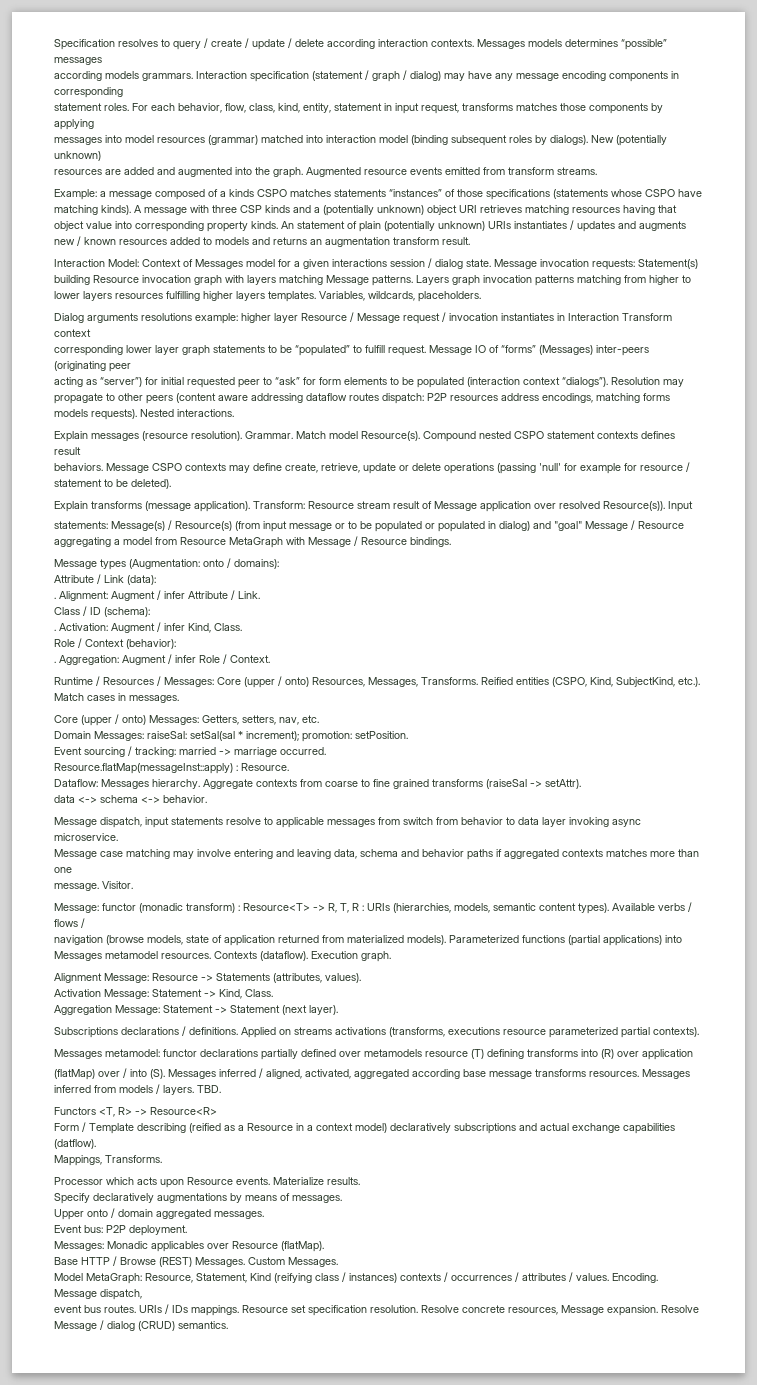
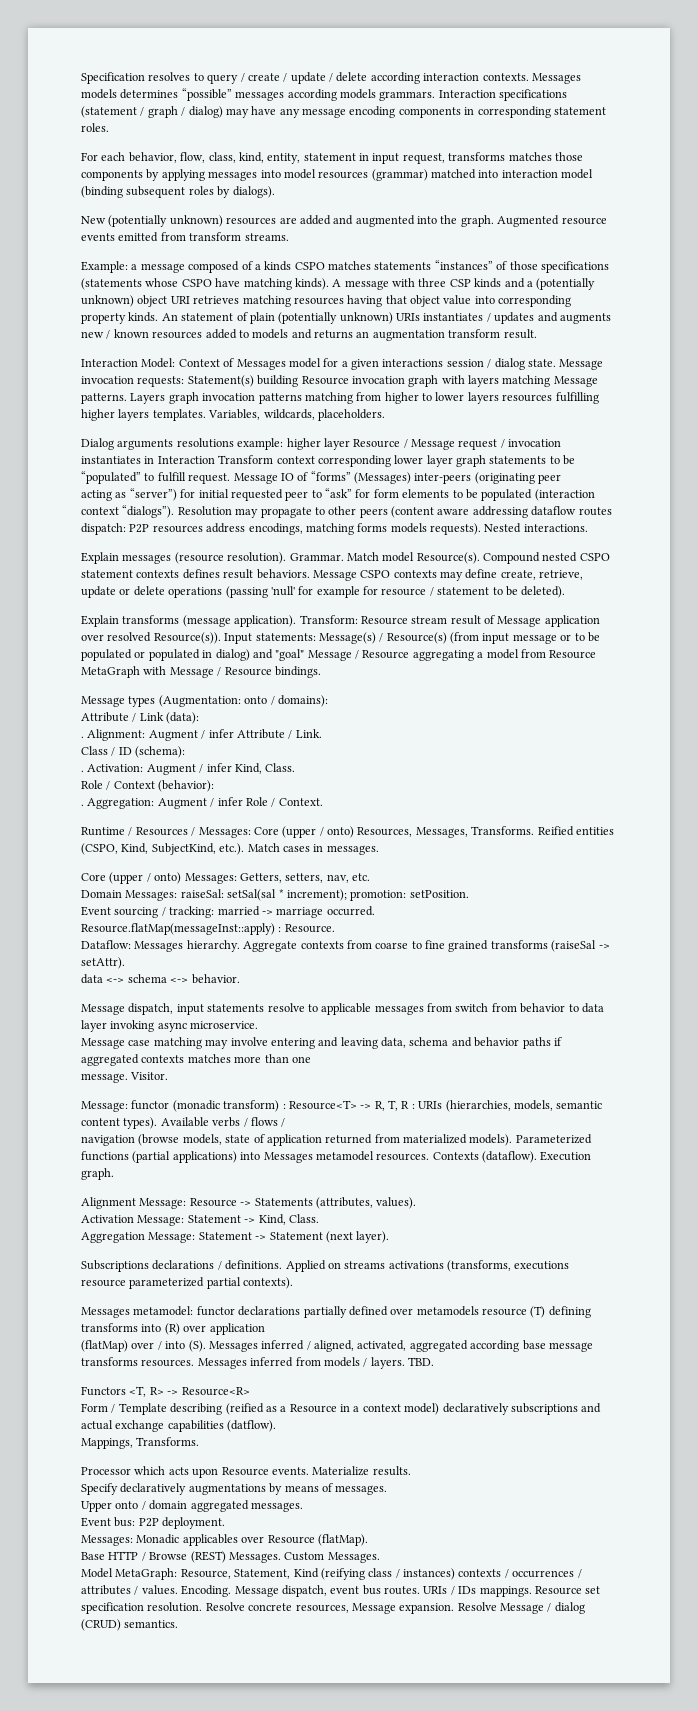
(102, 61) // -> (285, 96) none
[250,71,309,82] specification -> [499,89,567,101] specifications
(123, 92) // -> (551, 112) none
(129, 107) none -> (109, 127) //
(94, 124) // -> (205, 175) none
(588, 140) none -> (275, 192) //
(101, 156) // -> (223, 221) none
(91, 333) // -> (315, 460) none
(81, 451) // -> (254, 574) none
(693, 506) // -> (253, 638) none
(142, 1294) // -> (327, 1591) none

